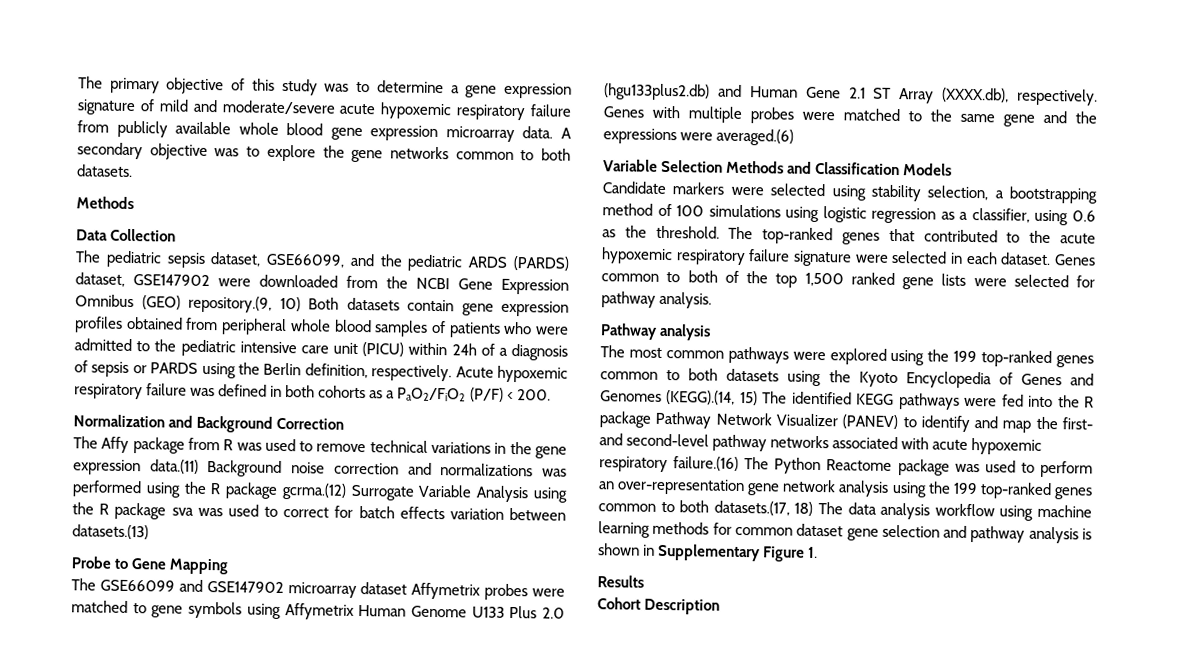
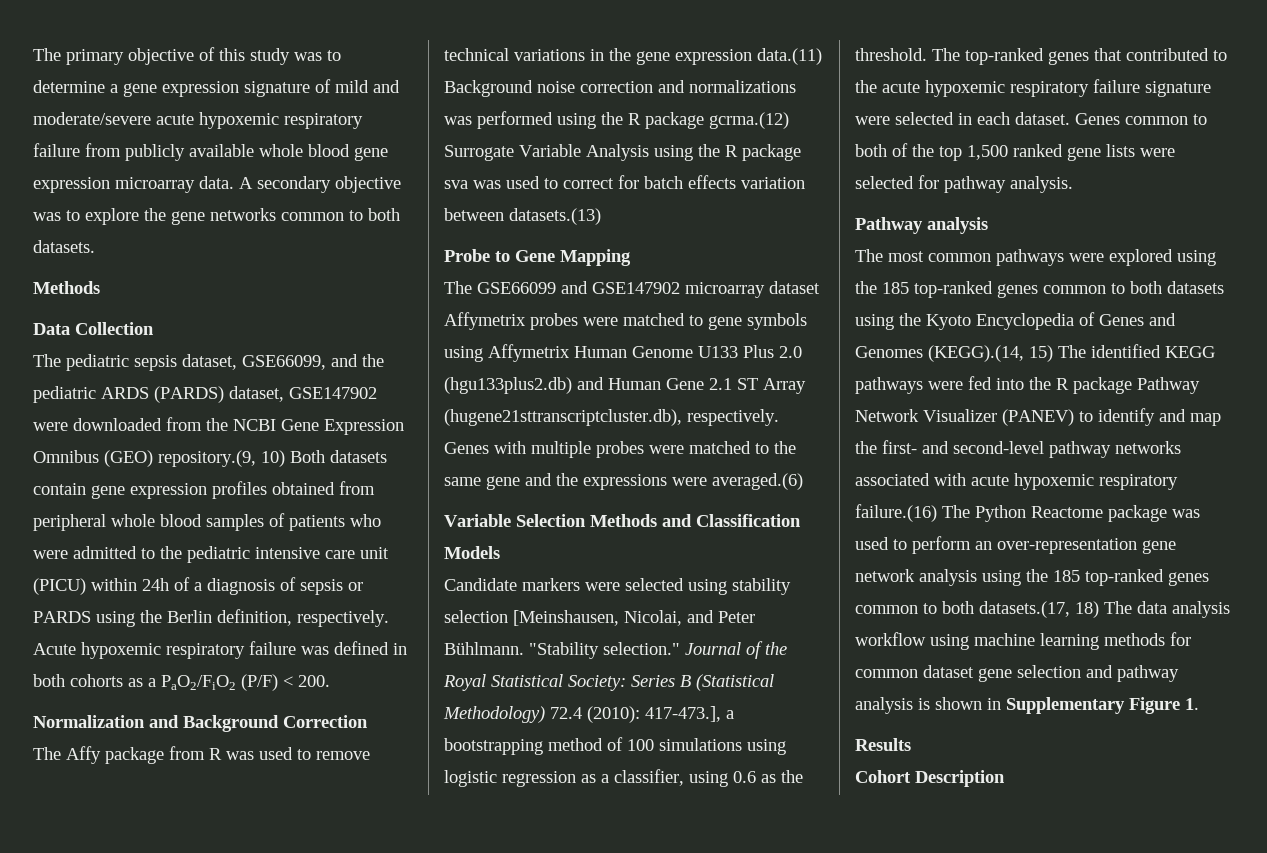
[942,87,1010,103] (XXXX.db), -> [444,409,682,426] (hugene21sttranscriptcluster.db),
[927,185,989,201] selection, -> [444,610,755,626] [444,641,787,659] [443,674,774,691] [443,706,721,723] selection [Meinshausen, Nicolai, and Peter Bühlmann. "Stability selection." Journal of the Royal Statistical Society: Series B (Statistical Methodology) 72.4 (2010): 417-473.],
[953,350,978,363] 199 -> [882,282,909,294] 185
[952,482,978,495] 199 -> [1053,570,1080,582] 185

